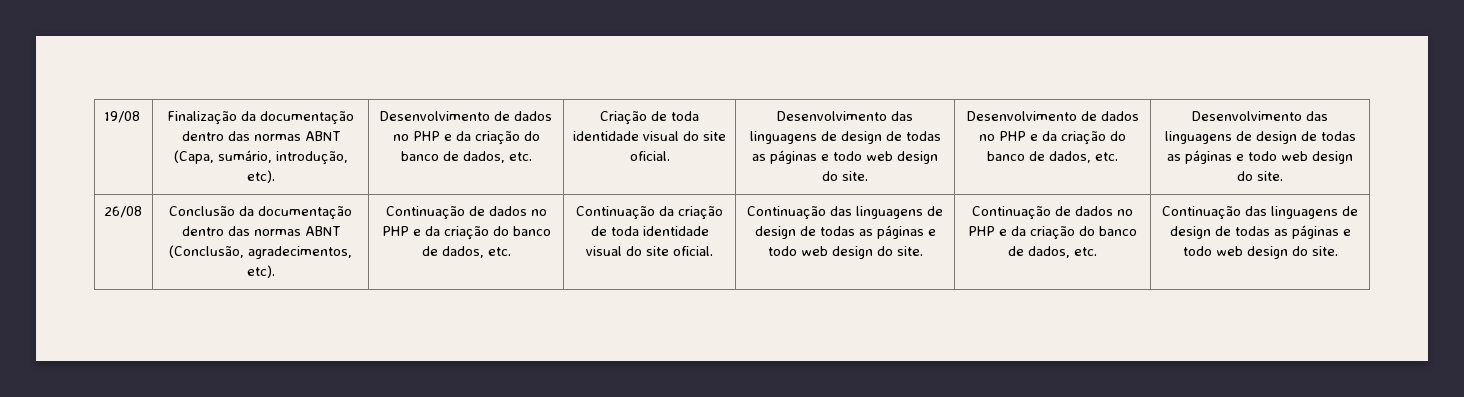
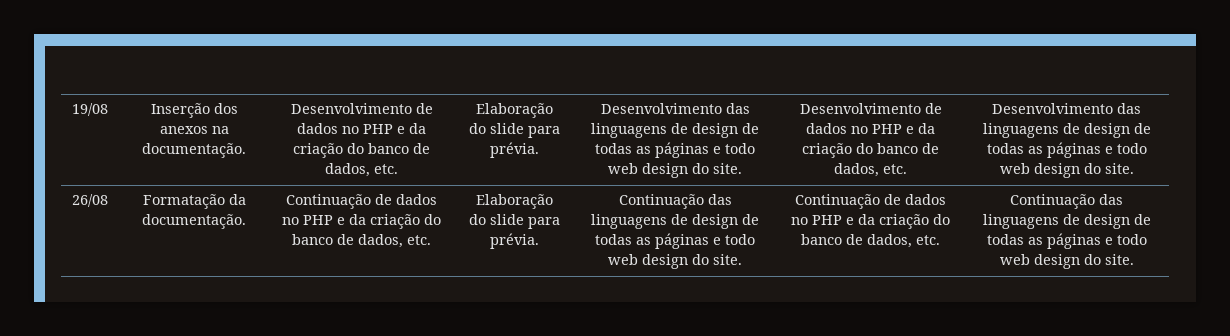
[167,111,354,125] [181,131,340,141] [173,150,348,165] [246,170,275,183] Finalização da documentação dentro das normas ABNT (Capa, sumário, introdução, etc). -> [150,103,238,118] [159,126,229,134] [142,143,246,158] Inserção dos anexos na documentação.
[600,111,699,125] [573,131,726,141] [629,151,670,161] Criação de toda identidade visual do site oficial. -> [476,103,553,118] [469,123,560,138] [490,142,539,158] Elaboração do slide para prévia.
[169,206,352,220] [181,226,340,236] [169,245,352,259] [246,265,275,278] Conclusão da documentação dentro das normas ABNT (Conclusão, agradecimentos, etc). -> [142,194,246,209] [142,214,246,229] Formatação da documentação.
[576,206,723,220] [590,226,709,236] [586,246,713,256] Continuação da criação de toda identidade visual do site oficial. -> [476,194,553,209] [469,214,560,229] [490,233,539,249] Elaboração do slide para prévia.

